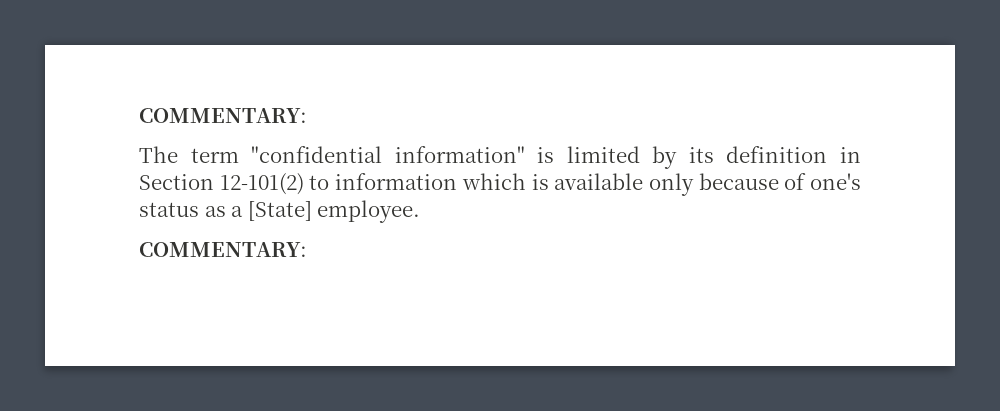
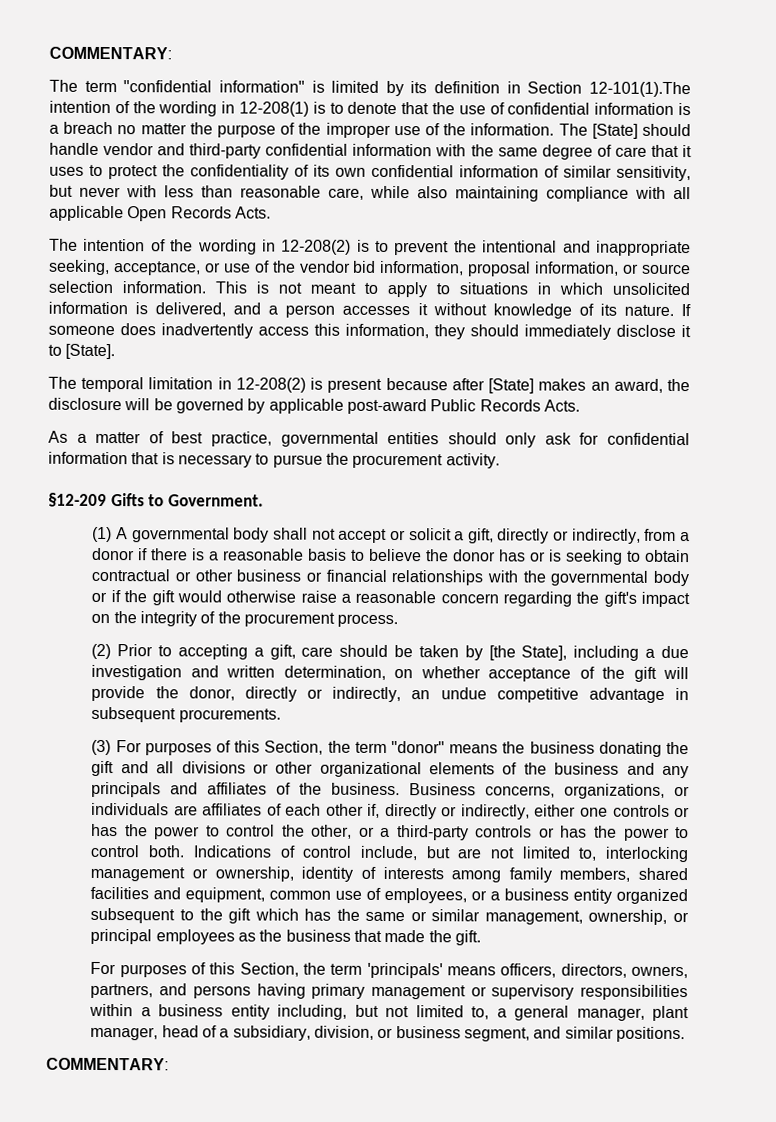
[219,173,861,196] [139,200,421,223] 12-101(2) to information which is available only because of one's status as a [State] employee. -> [588,81,691,98] [49,100,691,117] [49,121,691,139] [49,142,693,160] [49,164,691,182] [49,184,691,202] [49,205,271,222] [49,238,691,257] [48,259,692,277] [48,280,690,298] [48,301,692,319] [48,323,691,340] [48,343,116,360] [48,376,691,394] [48,397,580,415] [48,430,690,448] [48,451,500,469] [48,492,264,508] [92,526,691,544] [92,547,691,565] [91,568,690,587] [91,590,690,608] [91,611,399,628] [91,643,689,661] [91,664,689,682] [91,685,690,703] [91,706,281,723] [91,739,690,757] [91,760,689,779] [91,781,690,799] [91,802,690,820] [91,823,690,841] [90,844,690,863] [90,866,689,883] [90,886,688,905] [90,907,689,925] [90,928,482,946] [90,961,689,979] [90,983,689,1001] [89,1003,690,1022] [90,1025,685,1043] 12-101(1).The intention of the wording in 12-208(1) is to denote that the use of confidential information is a breach no matter the purpose of the improper use of the information. The [State] should handle vendor and third-party confidential information with the same degree of care that it uses to protect the confidentiality of its own confidential information of similar sensitivity, but never with less than reasonable care, while also maintaining compliance with all applicable Open Records Acts. // The intention of the wording in 12-208(2) is to prevent the intentional and inappropriate seeking, acceptance, or use of the vendor bid information, proposal information, or source selection information. This is not meant to apply to situations in which unsolicited information is delivered, and a person accesses it without knowledge of its nature. If someone does inadvertently access this information, they should immediately disclose it to [State]. // The temporal limitation in 12-208(2) is present because after [State] makes an award, the disclosure will be governed by applicable post-award Public Records Acts. // As a matter of best practice, governmental entities should only ask for confidential information that is necessary to pursue the procurement activity. // §12-209 Gifts to Government. // (1) A governmental body shall not accept or solicit a gift, directly or indirectly, from a donor if there is a reasonable basis to believe the donor has or is seeking to obtain contractual or other business or financial relationships with the governmental body or if the gift would otherwise raise a reasonable concern regarding the gift's impact on the integrity of the procurement process. // (2) Prior to accepting a gift, care should be taken by [the State], including a due investigation and written determination, on whether acceptance of the gift will provide the donor, directly or indirectly, an undue competitive advantage in subsequent procurements. // (3) For purposes of this Section, the term "donor" means the business donating the gift and all divisions or other organizational elements of the business and any principals and affiliates of the business. Business concerns, organizations, or individuals are affiliates of each other if, directly or indirectly, either one controls or has the power to control the other, or a third-party controls or has the power to control both. Indications of control include, but are not limited to, interlocking management or ownership, identity of interests among family members, shared facilities and equipment, common use of employees, or a business entity organized subsequent to the gift which has the same or similar management, ownership, or principal employees as the business that made the gift. // For purposes of this Section, the term 'principals' means officers, directors, owners, partners, and persons having primary management or supervisory responsibilities within a business entity including, but not limited to, a general manager, plant manager, head of a subsidiary, division, or business segment, and similar positions.

